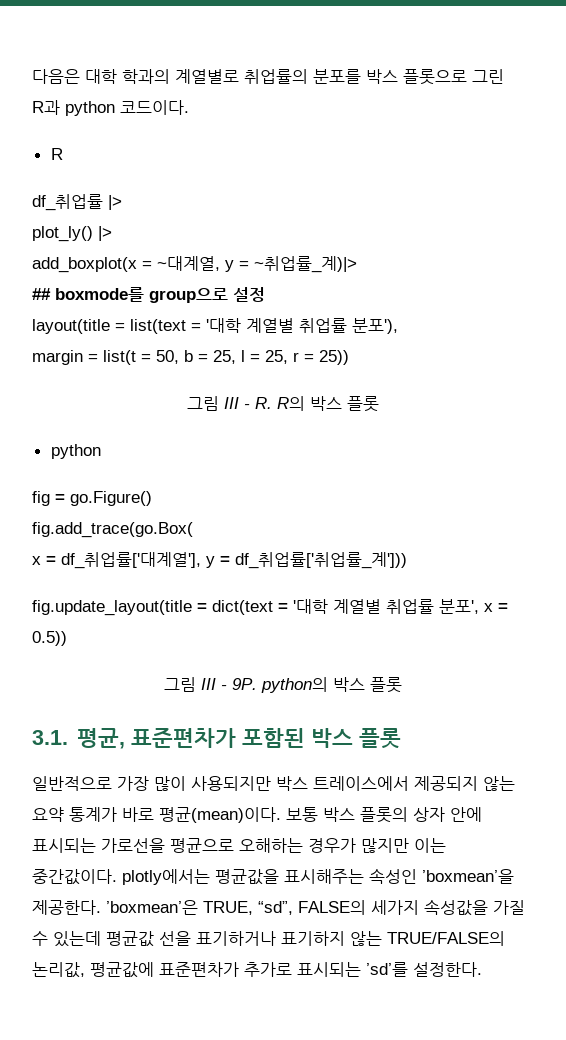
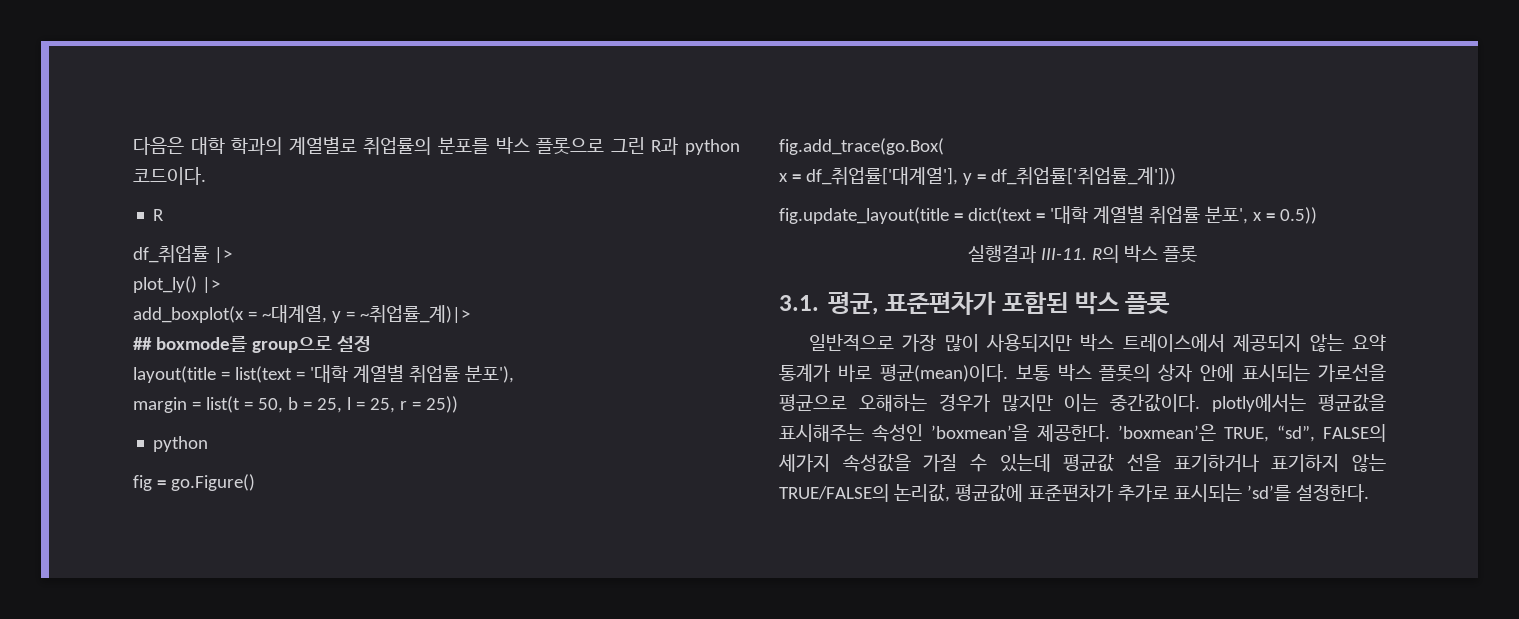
[187,396,379,412] // 그림 III - R. R의 박스 플롯 -> (458, 404) none
[164,677,328,693] 그림 III - 9P. python의 -> [968,245,1119,263] 실행결과 III-11. R의

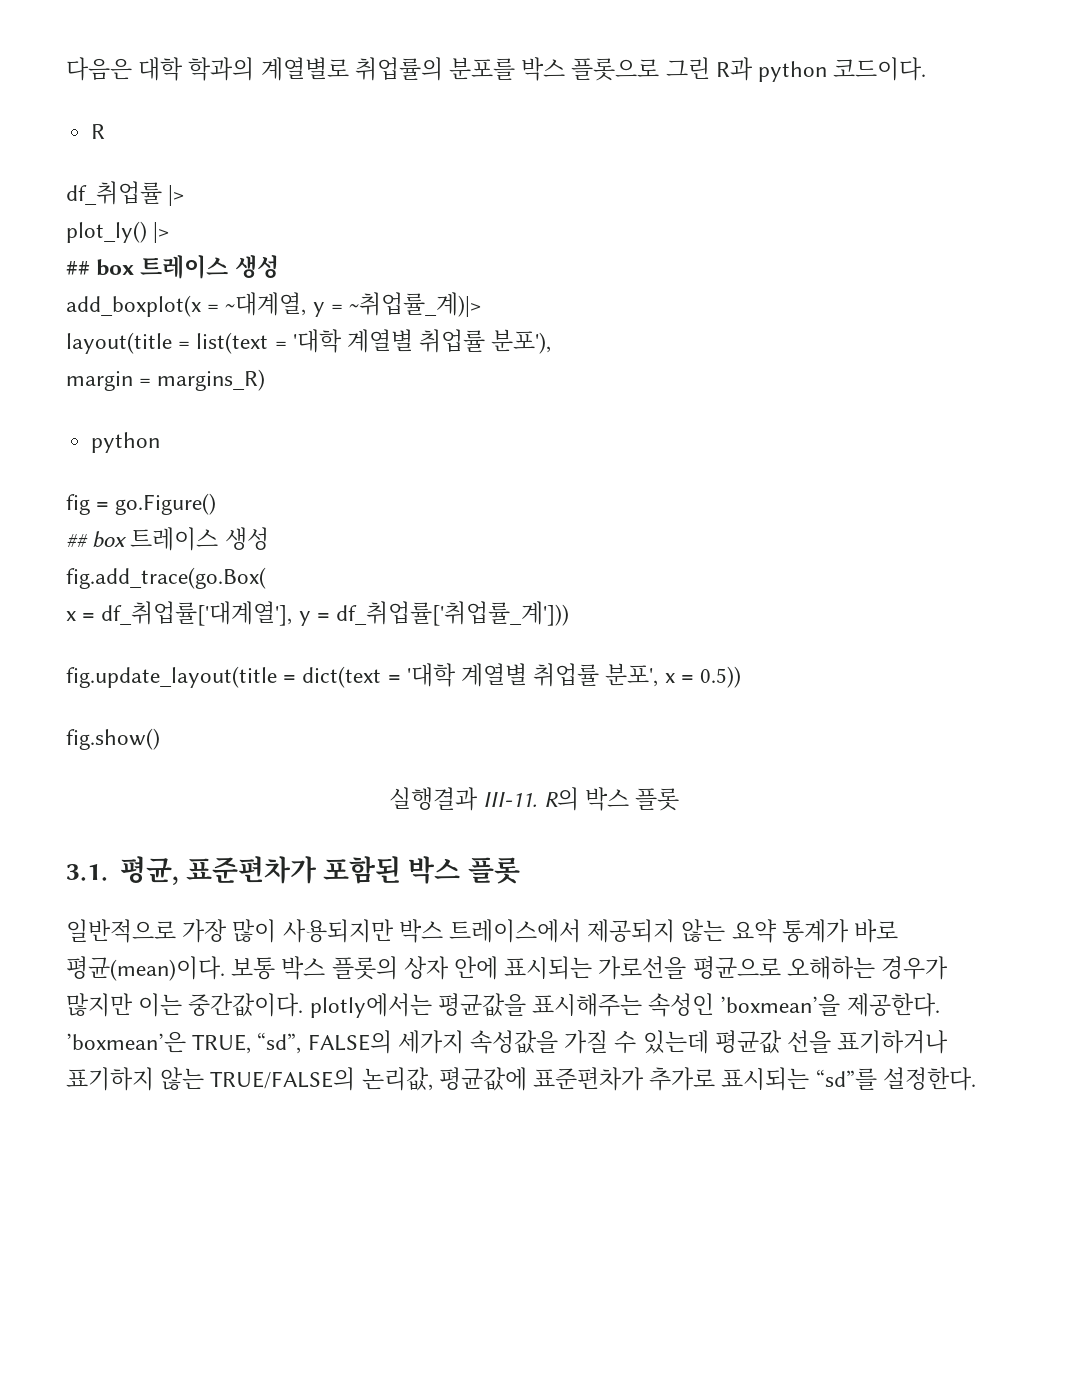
(220, 285) none -> [66,255,279,279] // ## box 트레이스 생성
[133,336,371,353] // ## boxmode를 group으로 설정 -> (482, 304) none
[205,396,458,413] list(t = 50, b = 25, l = 25, r = 25)) -> [157,369,266,391] margins_R)
(255, 482) none -> [66,527,269,551] // ## box 트레이스 생성
(1317, 215) none -> [66,728,160,750] // fig.show()
[1246,485,1291,501] ’sd’를 -> [815,1068,877,1090] “sd”를

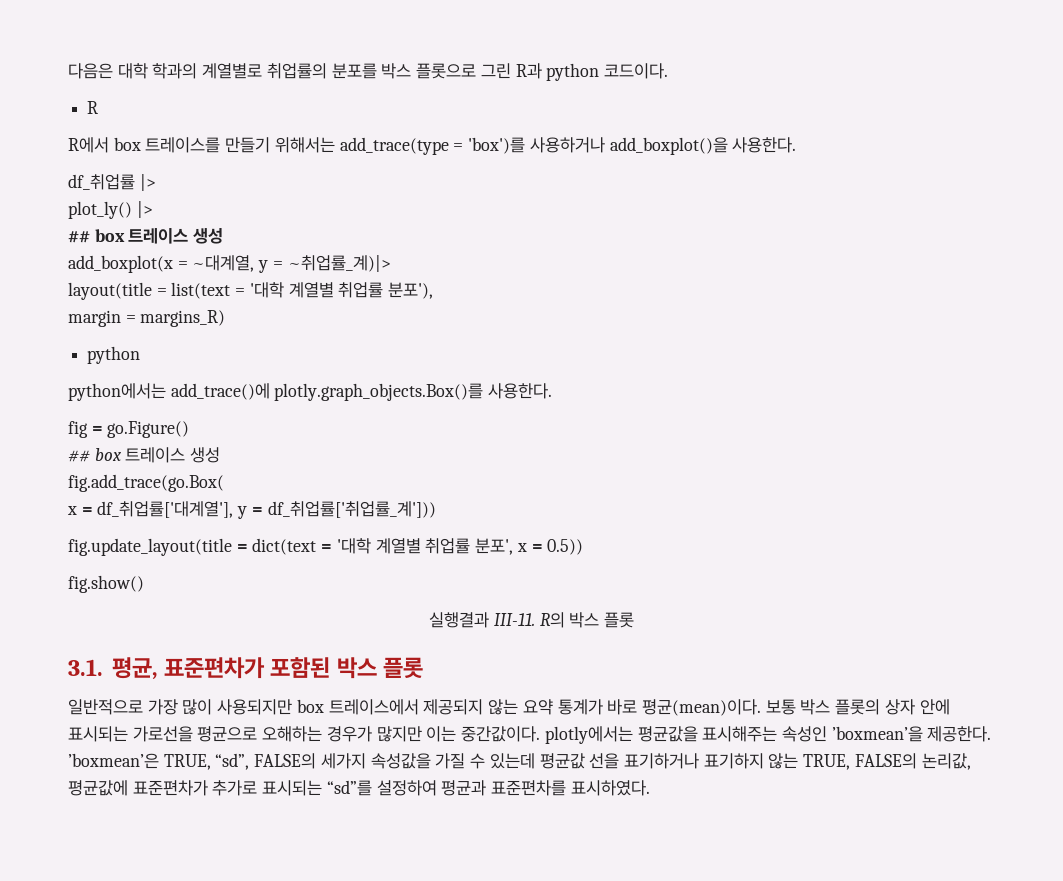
(106, 131) none -> [68,137,797,155] // R에서 box 트레이스를 만들기 위해서는 add_trace(type = 'box')를 사용하거나 add_boxplot()을 사용한다.
(161, 442) none -> [68,383,553,401] // python에서는 add_trace()에 plotly.graph_objects.Box()를 사용한다.
[398,919,443,943] 박스 -> [296,699,324,713] box
[210,1067,356,1091] TRUE/FALSE의 -> [803,753,917,770] TRUE, FALSE의
[882,1067,976,1091] 설정한다. -> [376,780,650,796] 설정하여 평균과 표준편차를 표시하였다.

